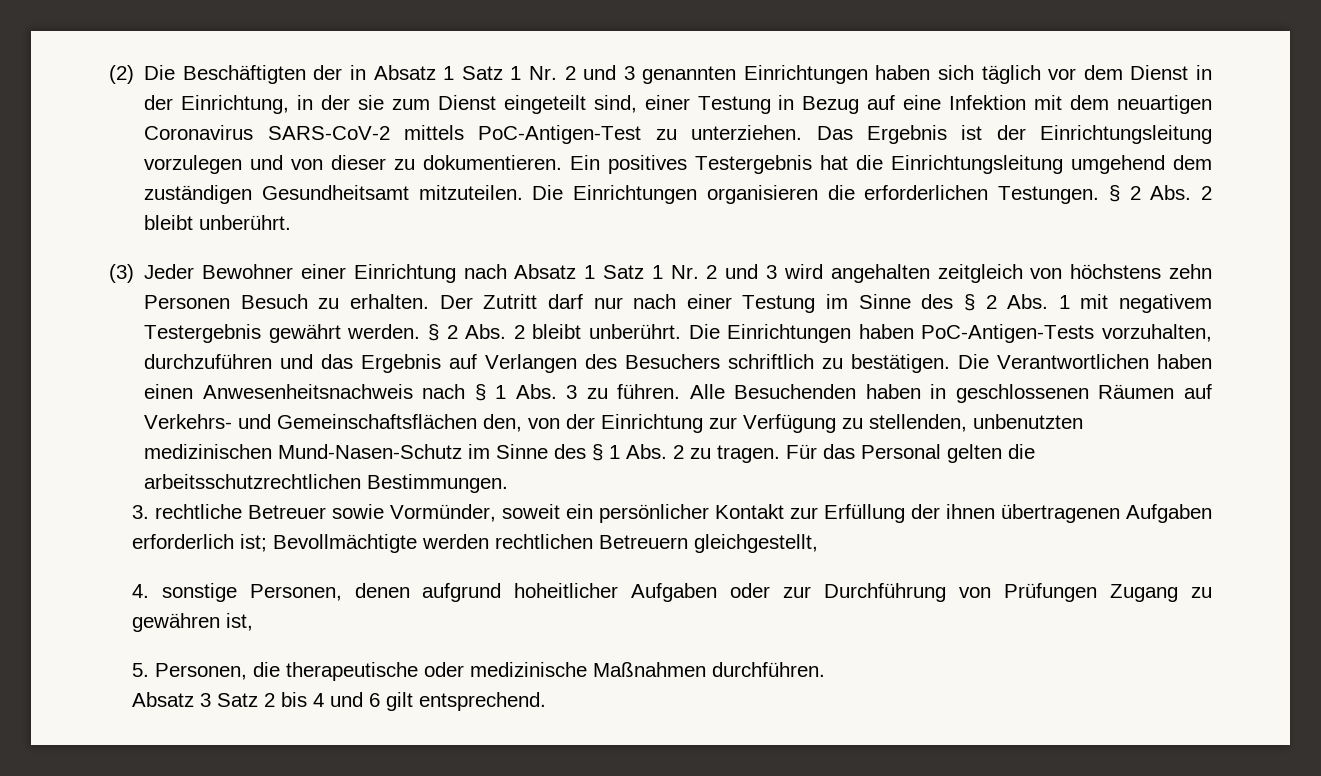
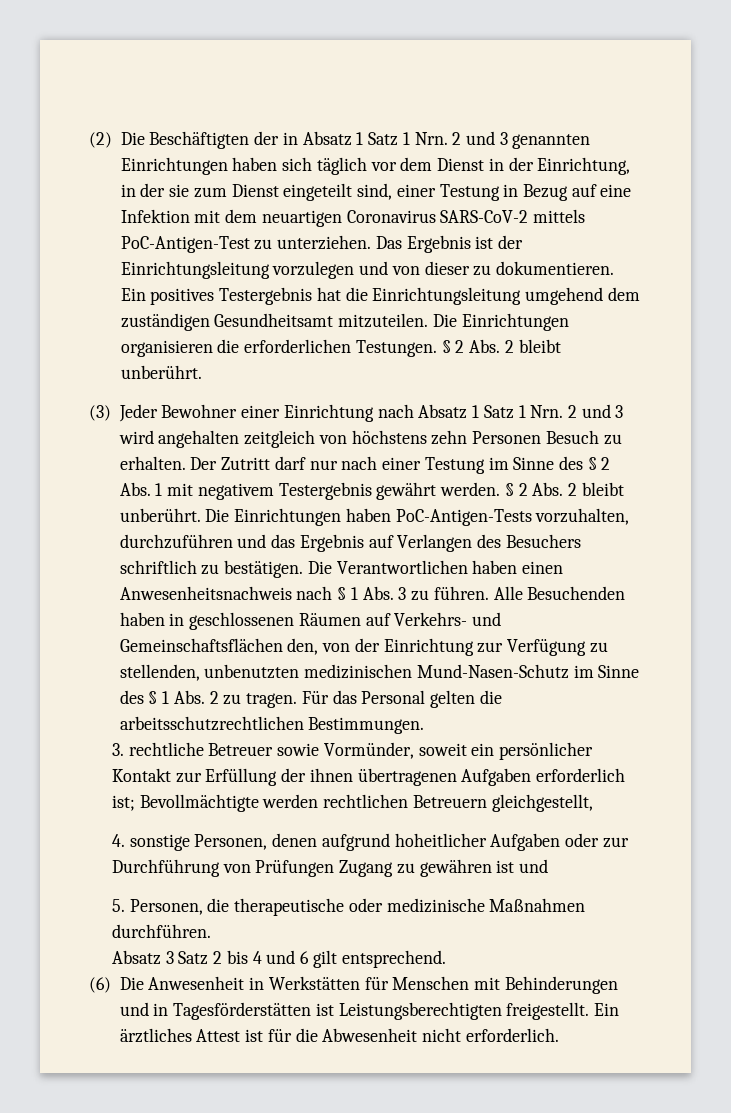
[528,66,557,80] Nr. -> [414,132,448,145] Nrn.
[670,265,699,279] Nr. -> [530,405,564,418] Nrn.
[225,613,253,631] ist, -> [496,859,549,873] ist und
(546, 701) none -> [89,976,618,994] [119,1002,620,1020] [119,1028,559,1043] // (6) Die Anwesenheit in Werkstätten für Menschen mit Behinderungen und in Tagesförderstätten ist Leistungsberechtigten freigestellt. Ein ärztliches Attest ist für die Abwesenheit nicht erforderlich.

